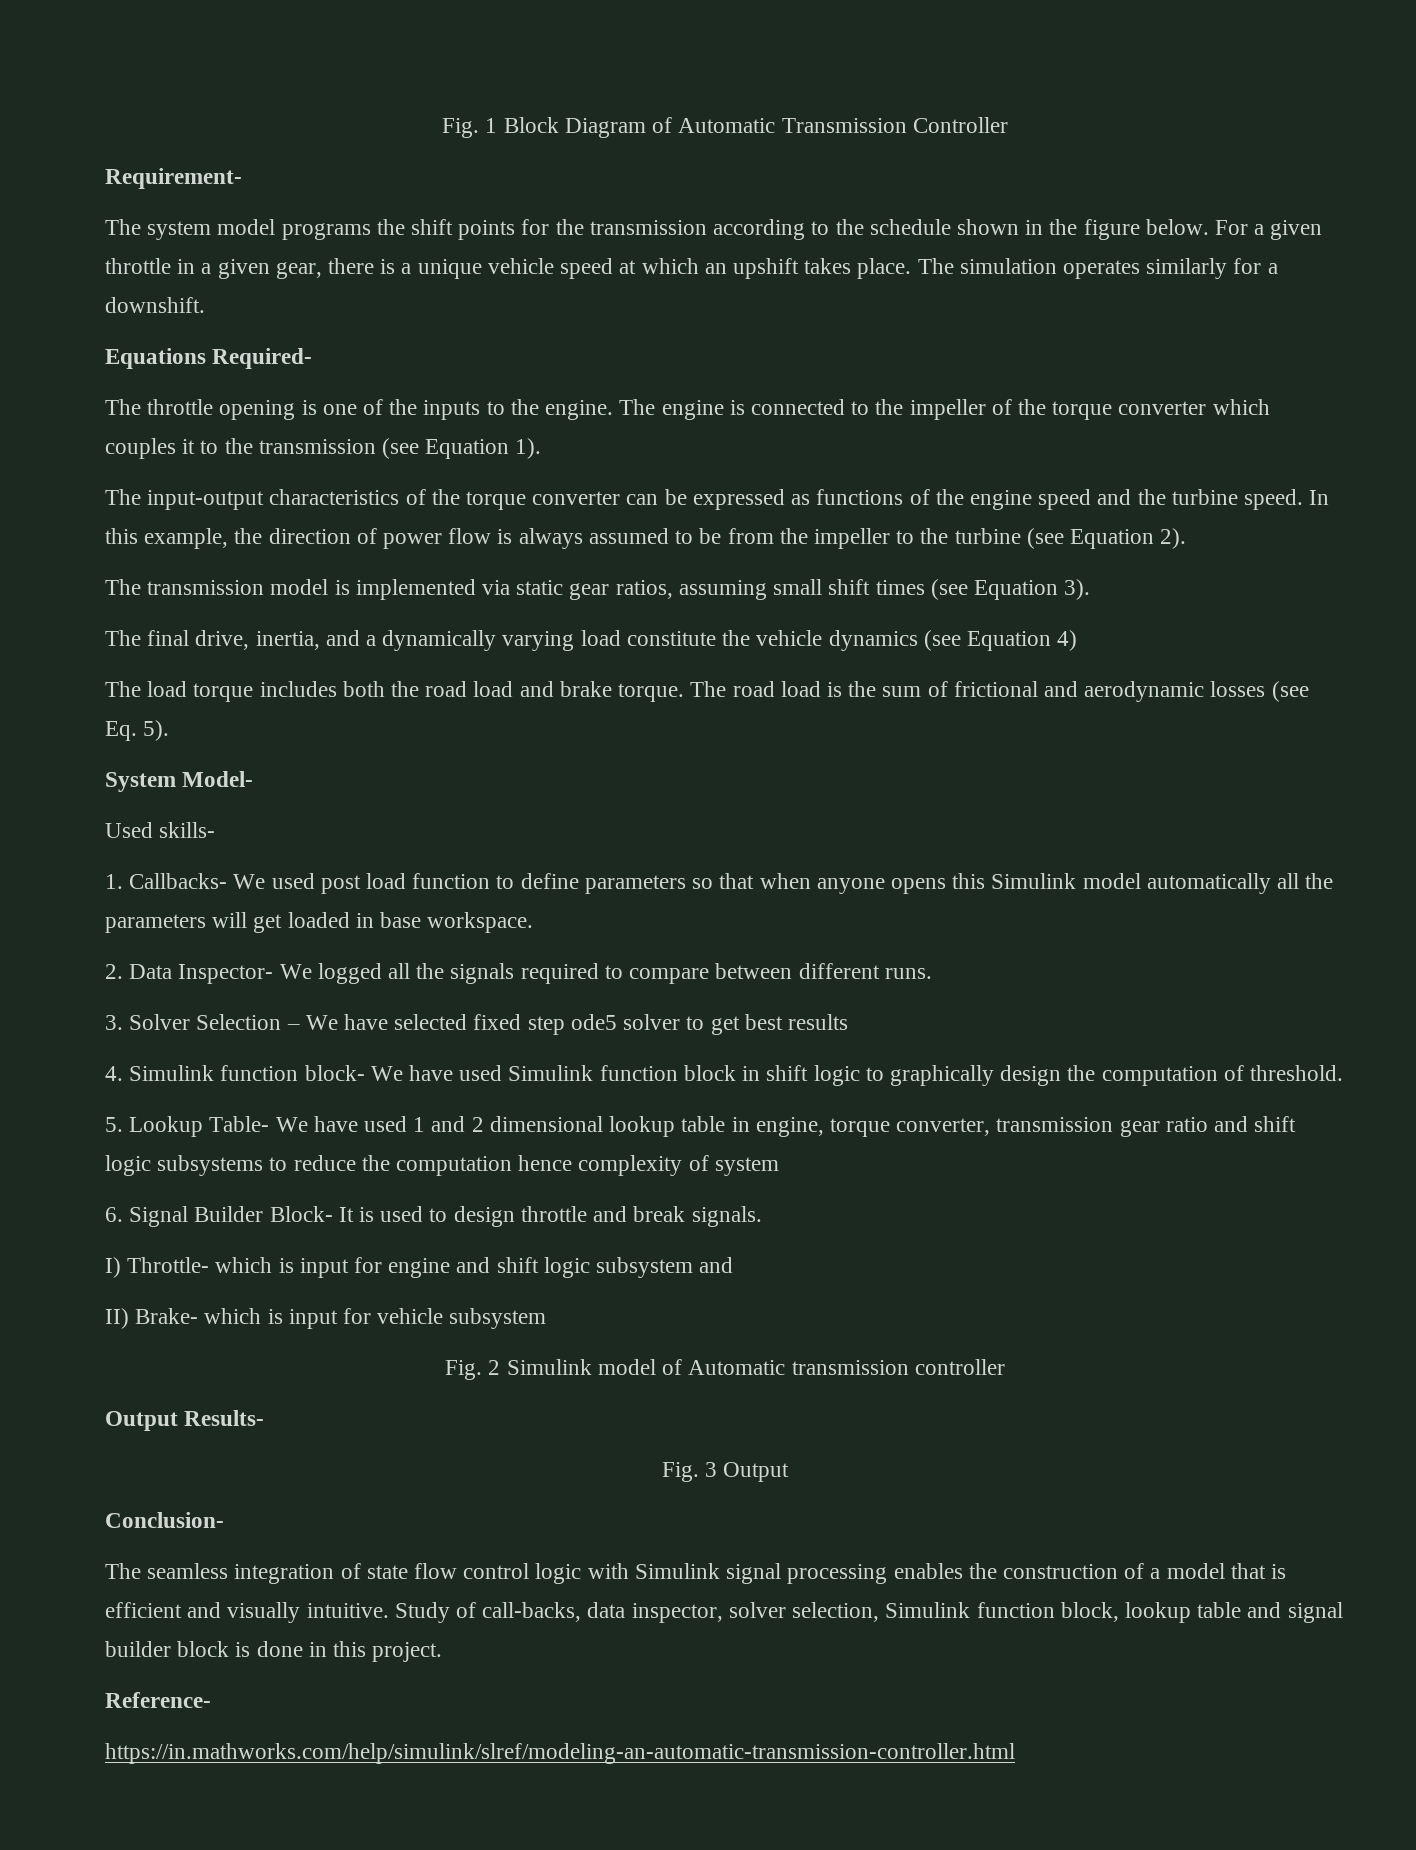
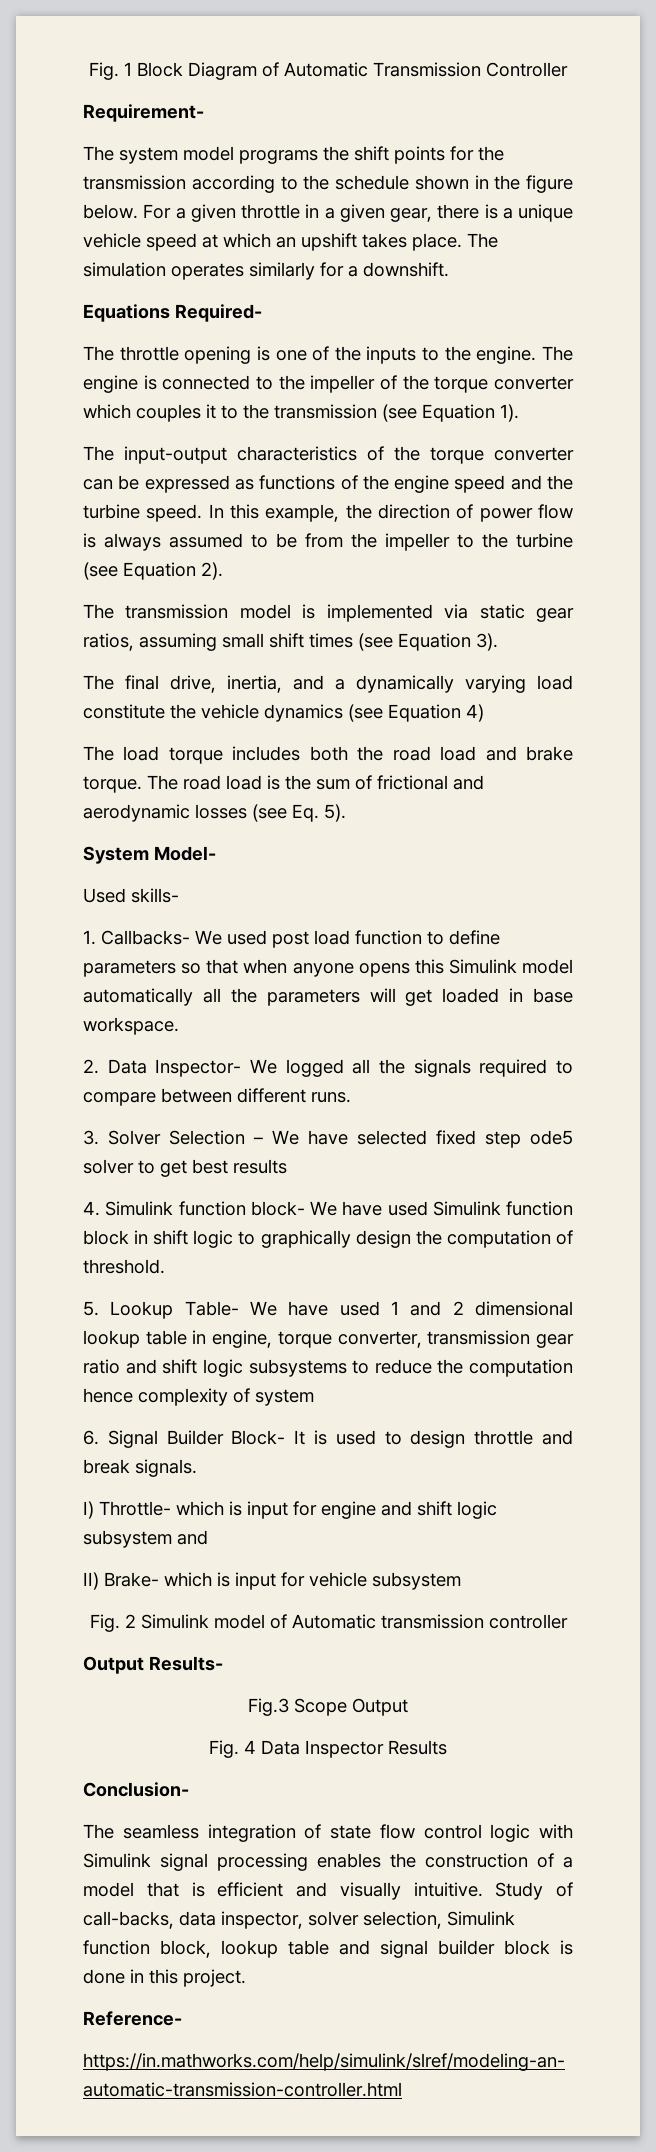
[661,1462,790,1482] Fig. 3 Output -> [248,1698,408,1716] [209,1740,447,1758] Fig.3 Scope Output // Fig. 4 Data Inspector Results

